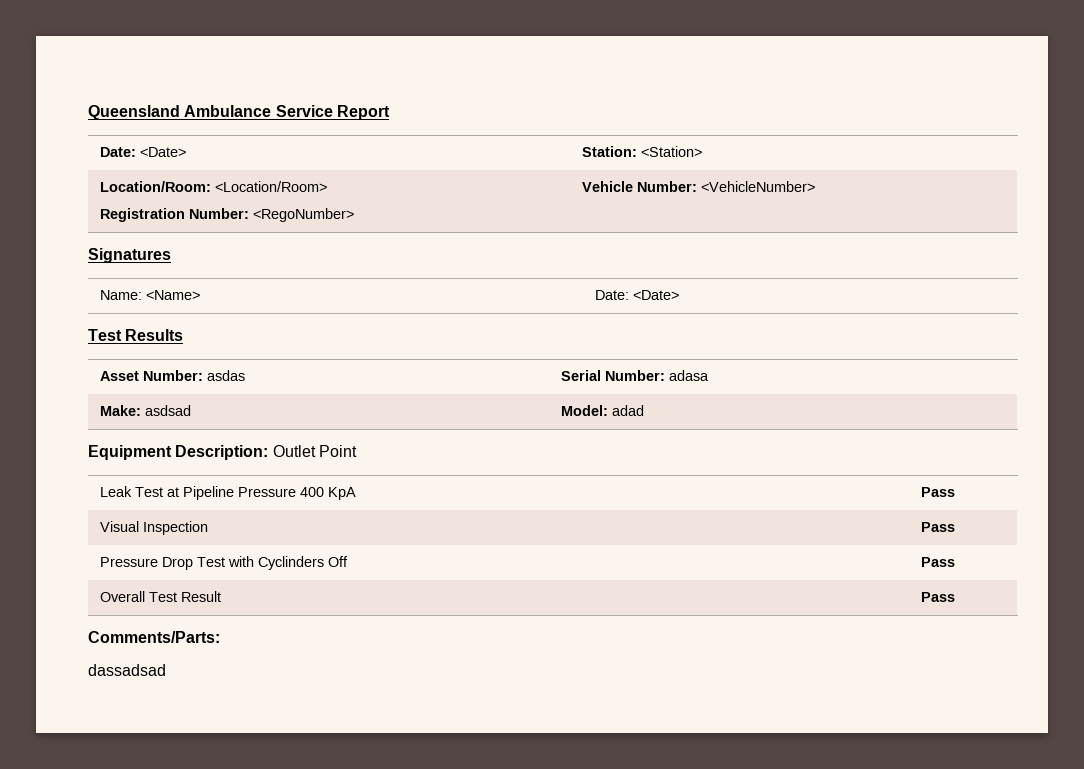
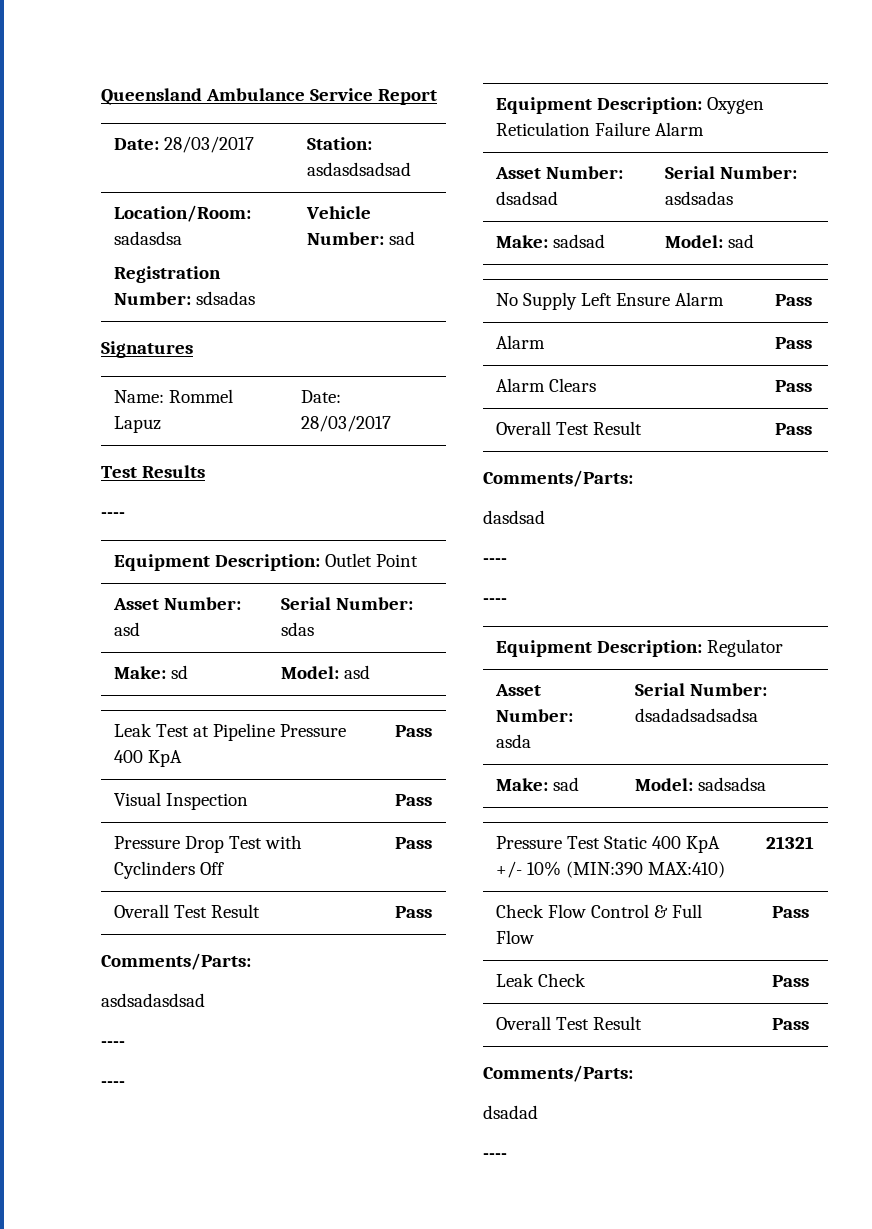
[140,147,187,157] <Date> -> [163,136,254,153] 28/03/2017
[641,146,703,157] <Station> -> [306,162,411,176] asdasdsadsad
[215,181,328,192] <Location/Room> -> [113,231,182,245] sadasdsa
[253,208,355,222] <RegoNumber> -> [195,291,255,305] sdsadas
[701,181,816,192] <VehicleNumber> -> [388,231,415,245] sad
[146,290,201,300] [595,290,680,300] <Name> | Date: <Date> -> [168,389,233,403] [113,416,161,433] [300,390,341,403] [300,415,391,432] Rommel Lapuz | Date: 28/03/2017
[100,370,246,381] [561,370,710,381] [100,405,192,416] [561,405,645,416] [88,445,357,460] // Asset Number: asdas | Serial Number: adasa // Make: asdsad | Model: adad // Equipment Description: Outlet Point -> [101,512,125,518] [113,553,419,571] [112,597,241,610] [113,622,140,636] [280,597,413,610] [280,622,314,636] [113,665,188,679] [280,665,370,679] // ---- // Equipment Description: Outlet Point // Asset Number: asd | Serial Number: sdas // Make: sd | Model: asd
[88,664,166,676] dassadsad -> [101,993,205,1007] [101,1041,125,1047] [101,1081,125,1087] [495,97,764,114] [495,122,704,136] [494,166,623,179] [495,191,558,205] [664,166,797,179] [664,191,733,205] [495,234,605,248] [664,234,754,248] [495,292,725,310] [775,294,812,306] [495,335,545,349] [775,337,812,349] [495,378,596,392] [775,380,812,392] [495,421,642,435] [775,423,812,435] [483,470,633,487] [483,510,545,524] [483,558,507,564] [483,598,507,604] [495,639,783,657] [494,684,541,696] [495,709,573,722] [495,734,531,748] [634,683,767,696] [634,708,758,722] [495,777,579,791] [634,777,766,791] [495,836,721,853] [495,861,726,878] [766,836,814,849] [495,904,703,918] [495,930,534,944] [771,906,809,918] [495,973,586,987] [771,975,809,987] [495,1016,642,1030] [771,1018,809,1030] [483,1065,633,1082] [483,1105,538,1119] [483,1153,507,1159] asdsadasdsad // ---- // ---- // Equipment Description: Oxygen Reticulation Failure Alarm // Asset Number: dsadsad | Serial Number: asdsadas // Make: sadsad | Model: sad // No Supply Left Ensure Alarm | Pass // Alarm | Pass // Alarm Clears | Pass // Overall Test Result | Pass // Comments/Parts: // dasdsad // ---- // ---- // Equipment Description: Regulator // Asset Number: asda | Serial Number: dsadadsadsadsa // Make: sad | Model: sadsadsa // Pressure Test Static 400 KpA +/- 10% (MIN:390 MAX:410) | 21321 // Check Flow Control & Full Flow | Pass // Leak Check | Pass // Overall Test Result | Pass // Comments/Parts: // dsadad // ----

